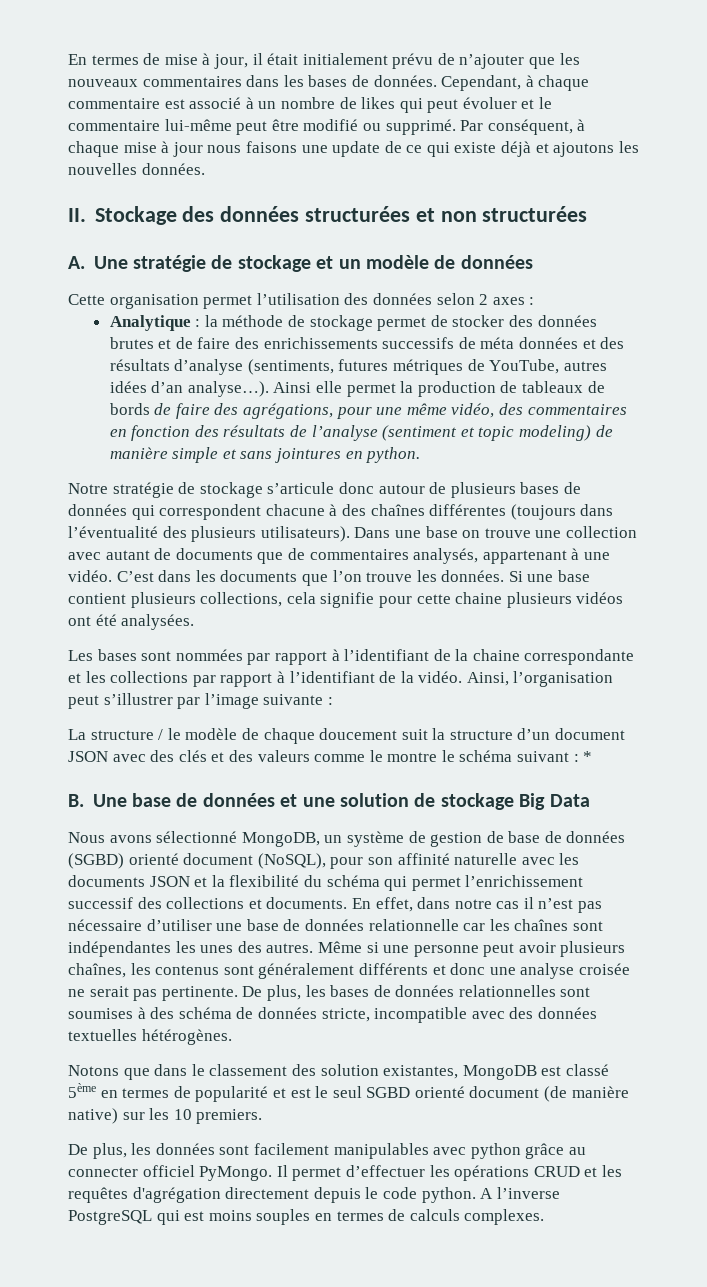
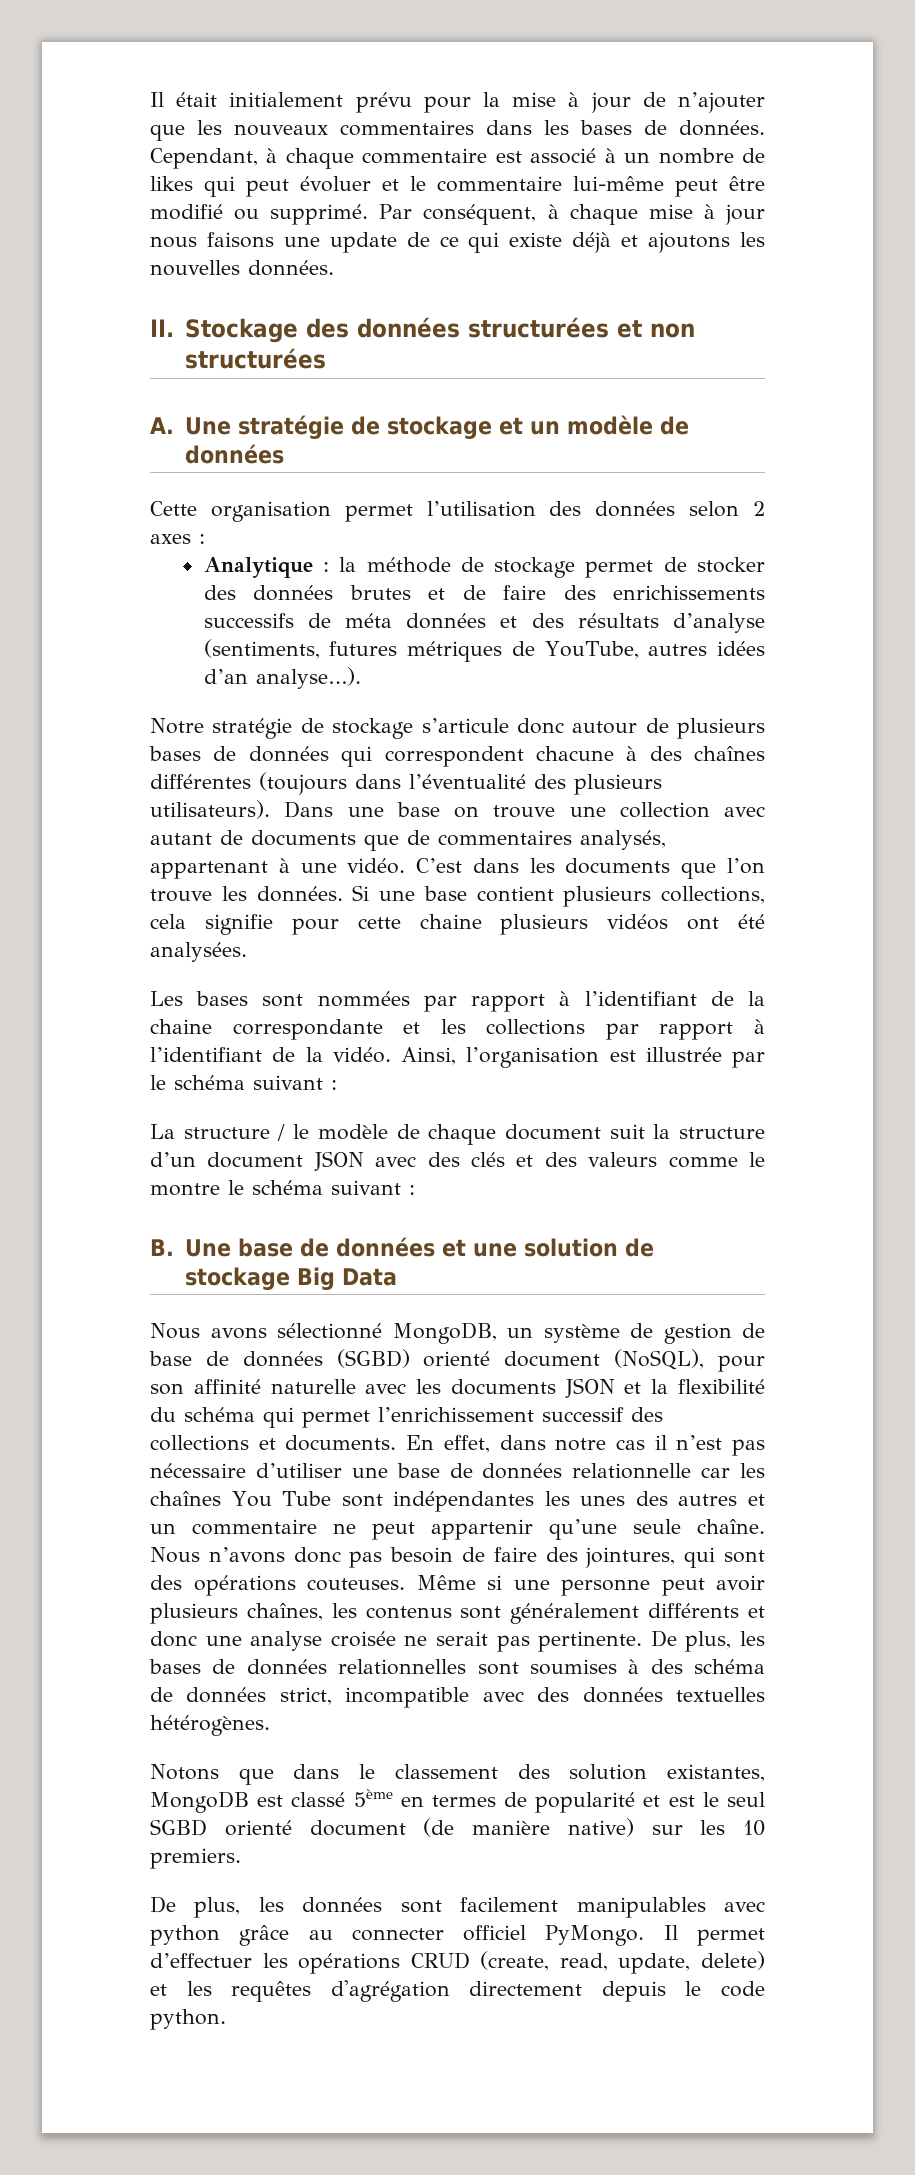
[68,53,434,69] En termes de mise à jour, il était initialement prévu -> [150,92,631,113] Il était initialement prévu pour la mise à jour
[273,381,605,397] [109,403,627,419] [109,425,613,441] [109,447,421,463] Ainsi elle permet la production de tableaux de bords de faire des agrégations, pour une même vidéo, des commentaires en fonction des résultats de l’analyse (sentiment et topic modeling) de manière simple et sans jointures en python. -> (361, 678) none
[68,693,324,709] peut s’illustrer par l’image suivante -> [609,1047,765,1068] [150,1075,323,1090] est illustrée par le schéma suivant
[319,728,398,740] doucement -> [504,1124,601,1140] document
[583,751,593,762] * -> (415, 1190) none
(569, 925) none -> [231,1491,332,1507] You Tube
[266,943,314,953] autres. -> [678,1494,765,1506] [150,1519,765,1540] [150,1547,765,1568] [150,1575,405,1596] autres et un commentaire ne peut appartenir qu’une seule chaîne. Nous n’avons donc pas besoin de faire des jointures, qui sont des opérations couteuses.
[321,1008,370,1022] stricte, -> [279,1687,332,1705] strict,
(580, 1171) none -> [480,1951,765,1974] (create, read, update, delete)
[480,1187,560,1199] [68,1209,545,1225] A l’inverse PostgreSQL qui est moins souples en termes de calculs complexes. -> (226, 2019) none

